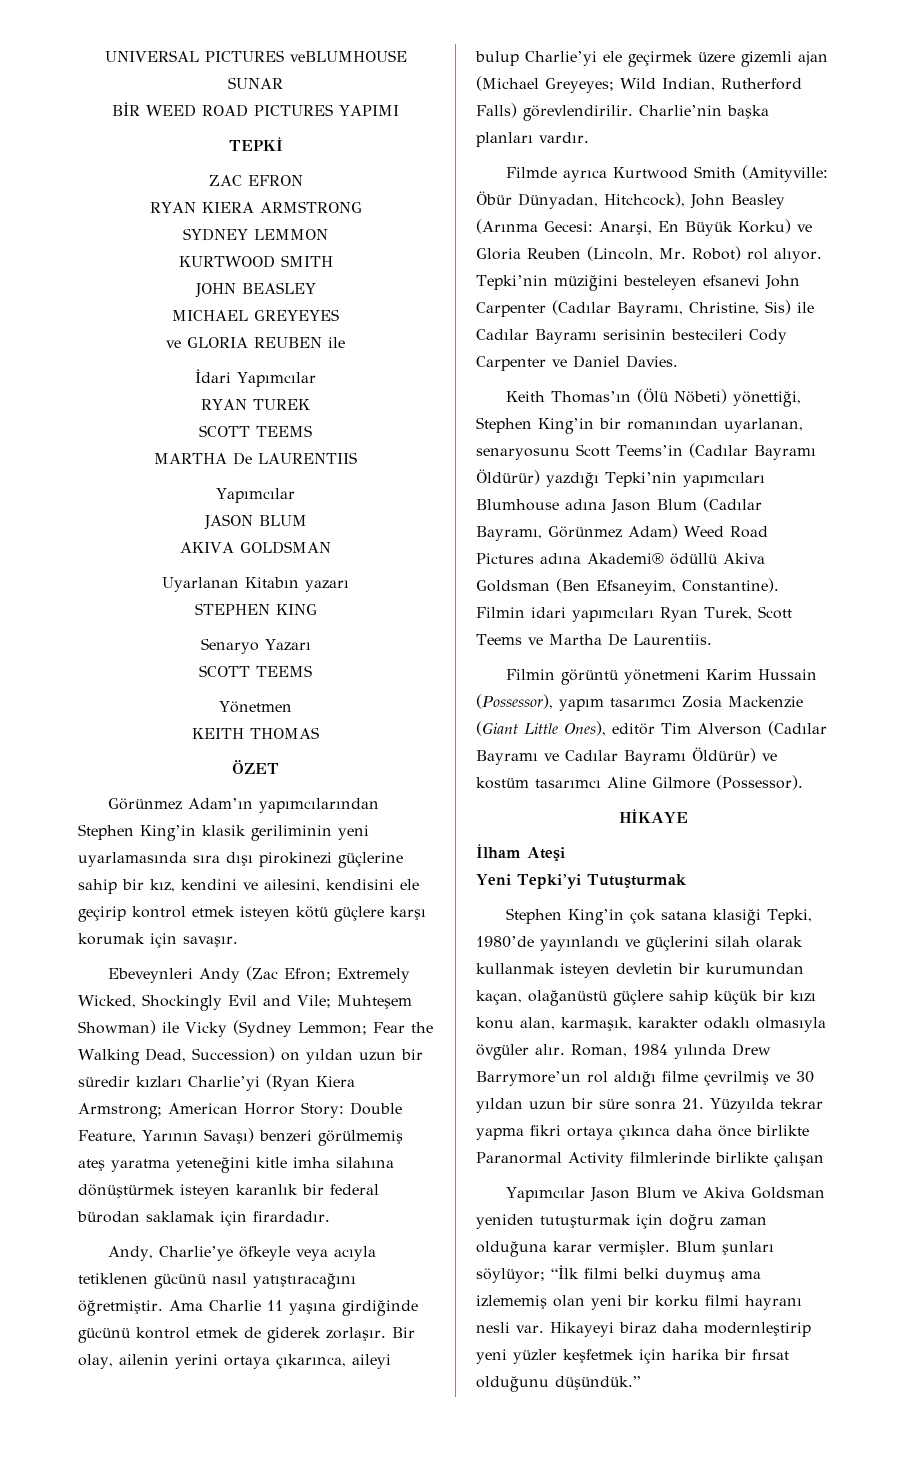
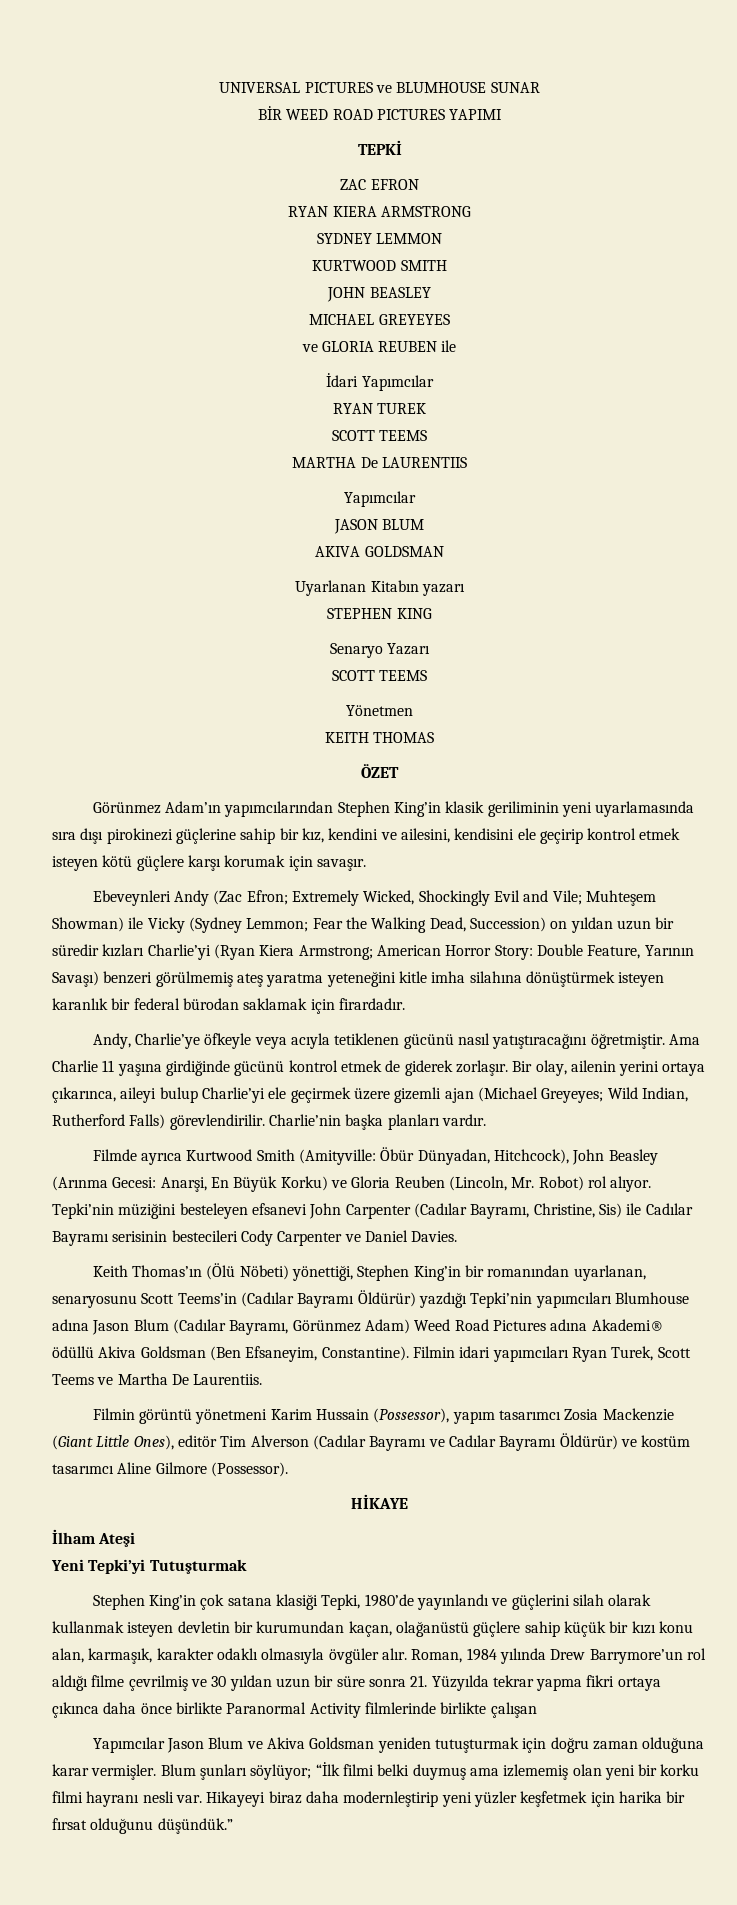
[289,50,407,62] veBLUMHOUSE -> [376,82,487,93] ve BLUMHOUSE

